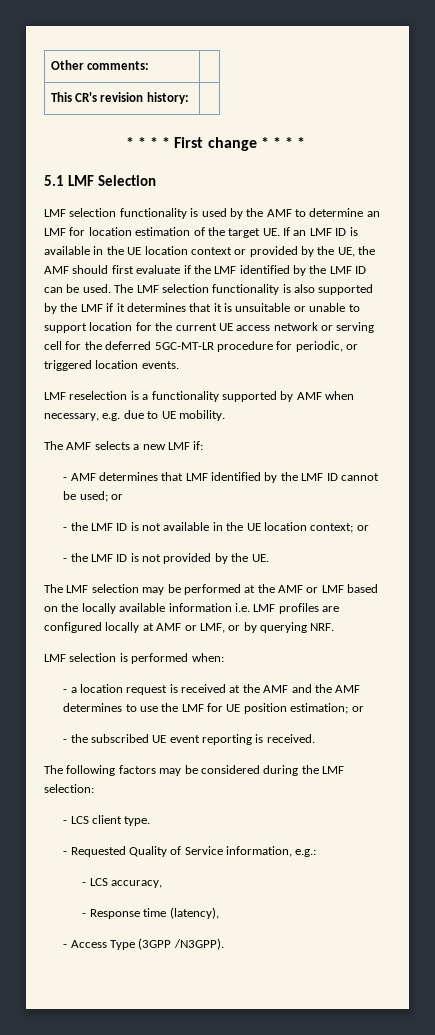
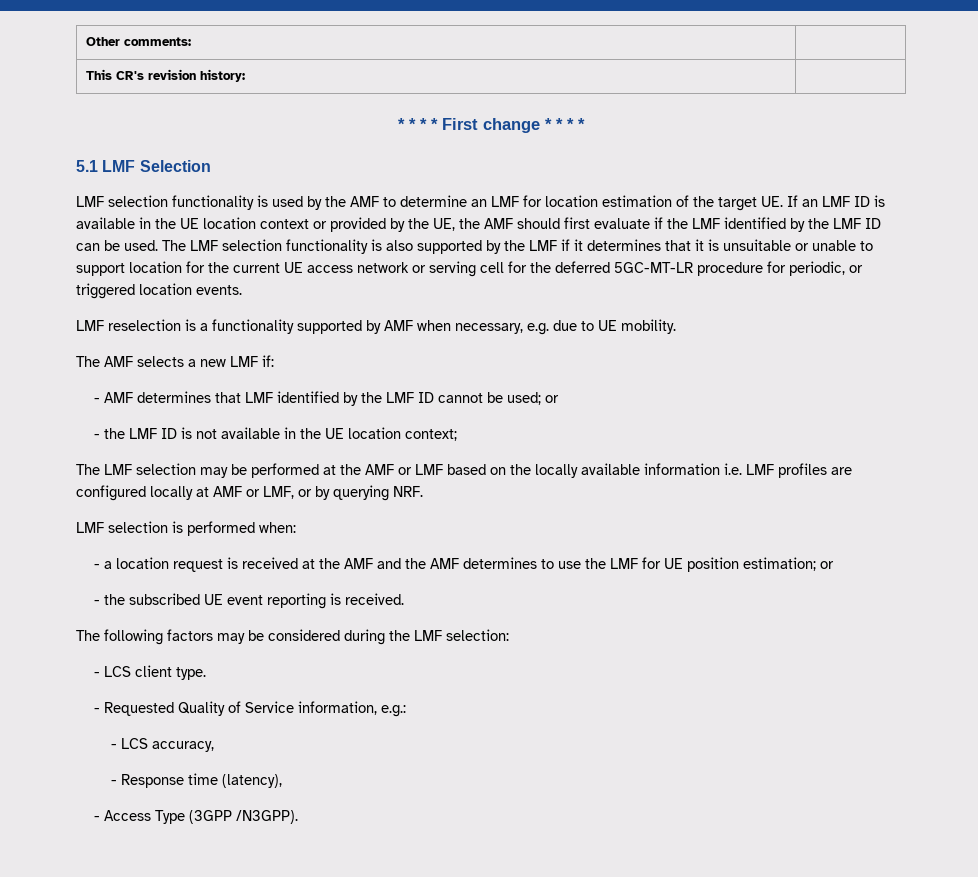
[356,525,369,531] [63,553,269,564] or // - the LMF ID is not provided by the UE. -> (457, 435) none

